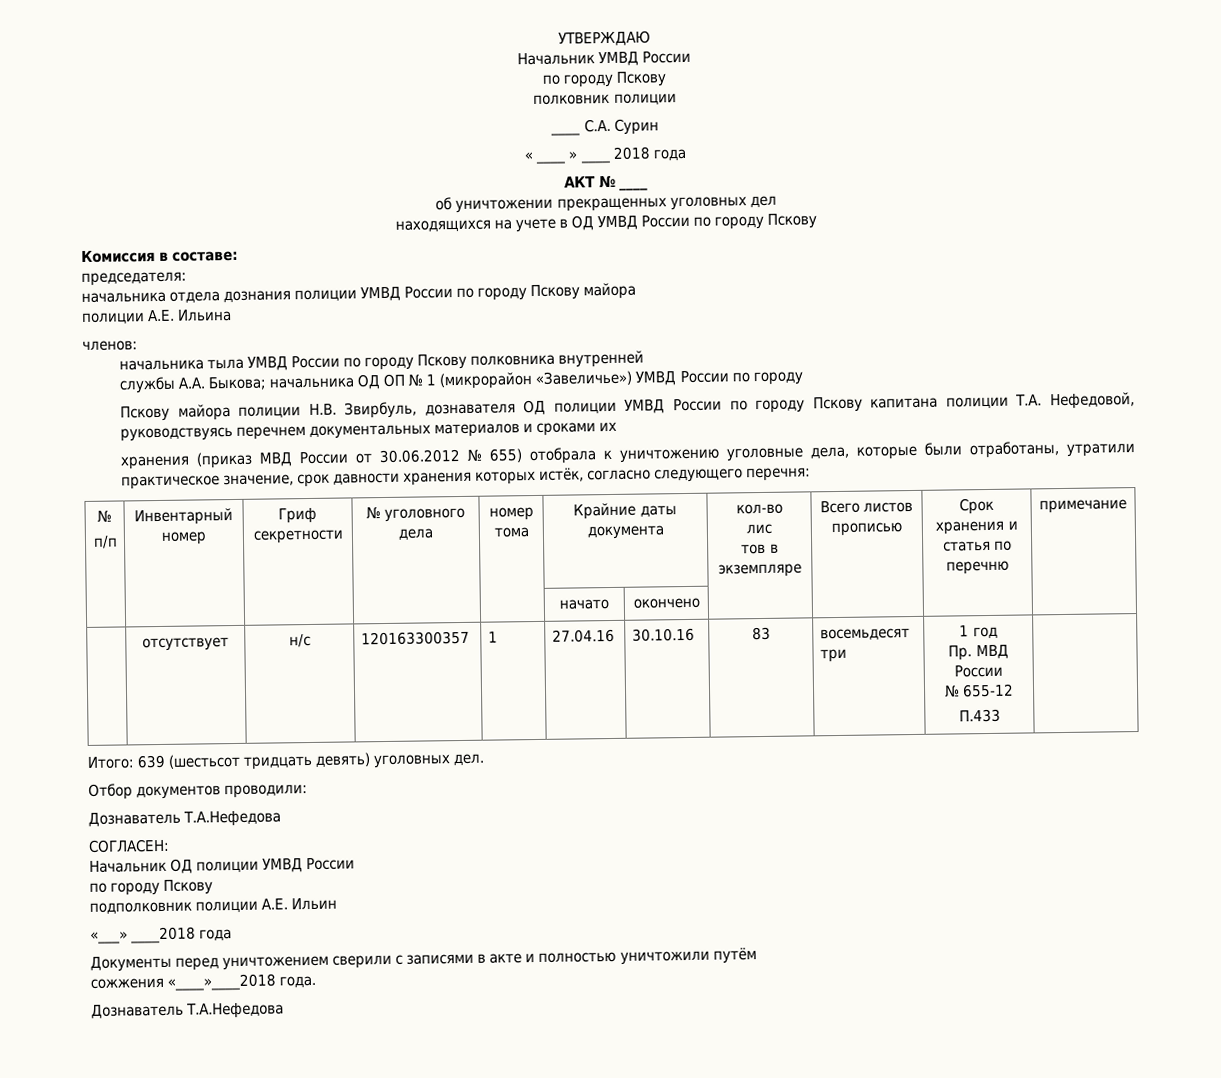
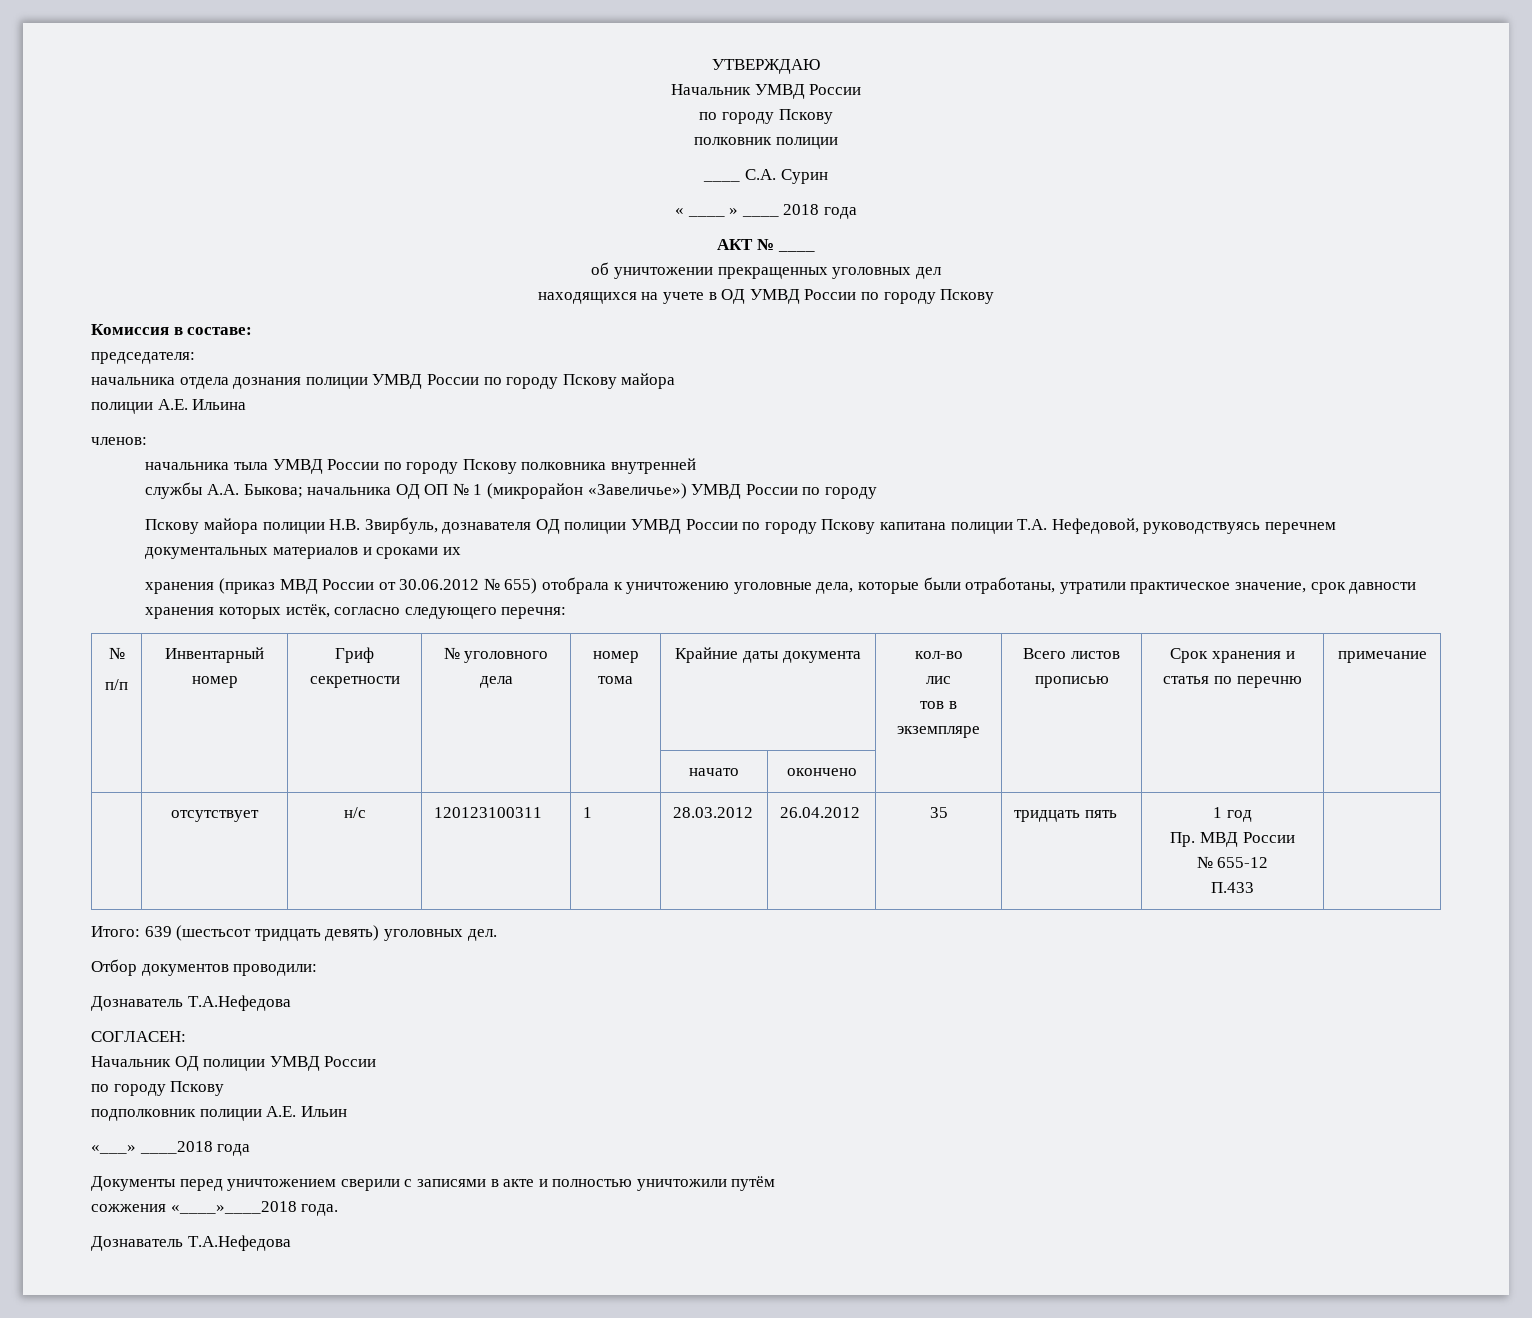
[360,630,470,646] [487,631,498,643] [551,628,615,643] [631,627,695,642] [751,626,771,641] [819,628,910,642] [819,648,847,663] 120163300357 | 1 | 27.04.16 | 30.10.16 | 83 | восемьдесят три -> [434,807,543,818] [583,807,593,818] [673,807,754,818] [780,807,861,818] [929,807,948,818] [1014,810,1117,822] 120123100311 | 1 | 28.03.2012 | 26.04.2012 | 35 | тридцать пять

